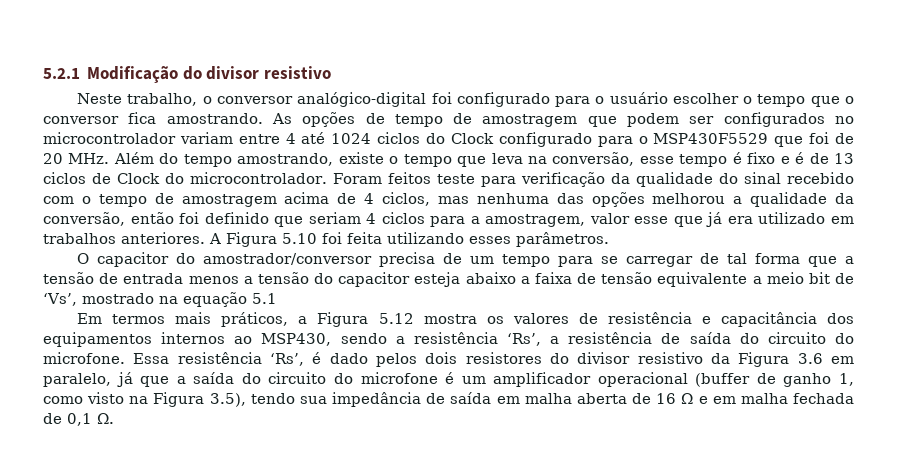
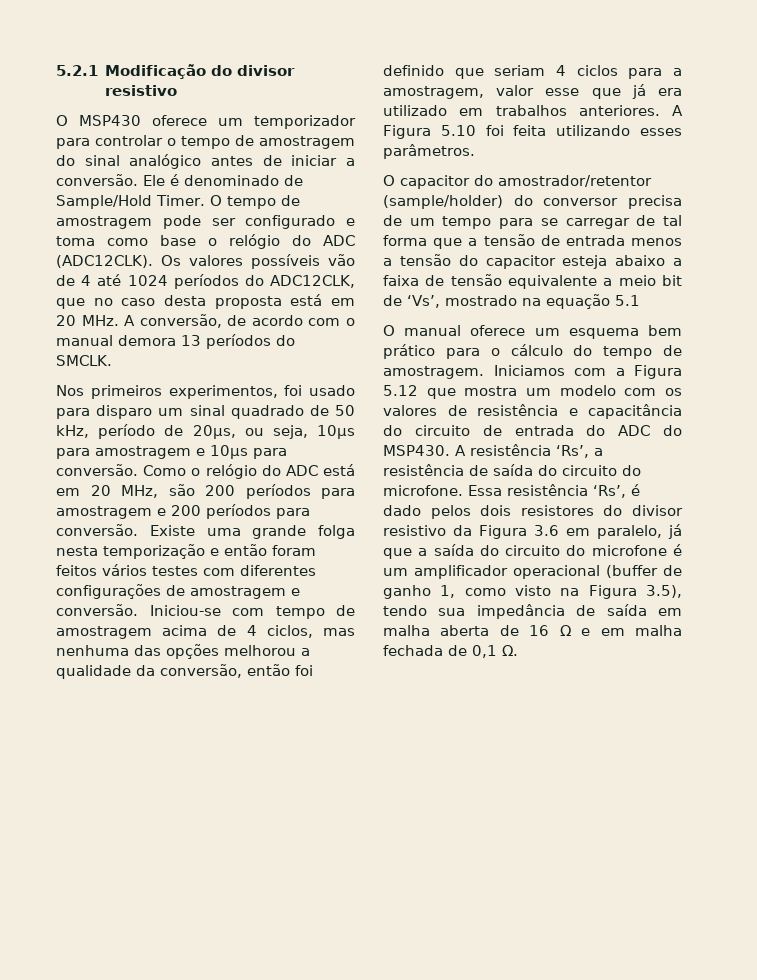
[77,92,854,107] [43,112,854,127] [43,132,855,147] [43,152,855,167] [43,172,854,187] [43,196,91,204] Neste trabalho, o conversor analógico-digital foi configurado para o usuário escolher o tempo que o conversor fica amostrando. As opções de tempo de amostragem que podem ser configurados no microcontrolador variam entre 4 até 1024 ciclos do Clock configurado para o MSP430F5529 que foi de 20 MHz. Além do tempo amostrando, existe o tempo que leva na conversão, esse tempo é fixo e é de 13 ciclos de Clock do microcontrolador. Foram feitos teste para verificação da qualidade do sinal recebido com o -> [56,115,356,129] [56,135,355,149] [56,154,355,169] [56,174,303,186] [56,195,300,209] [56,215,355,229] [56,234,355,249] [56,254,355,269] [56,274,355,289] [56,294,355,309] [56,314,355,328] [56,334,295,349] [56,355,112,366] [56,385,355,399] [56,405,355,419] [56,424,355,439] [56,445,287,459] [56,464,355,479] [56,484,355,499] [56,504,310,519] [56,524,355,539] [56,544,316,559] [56,564,316,576] [56,584,300,599] [56,604,264,616] O MSP430 oferece um temporizador para controlar o tempo de amostragem do sinal analógico antes de iniciar a conversão. Ele é denominado de Sample/Hold Timer. O tempo de amostragem pode ser configurado e toma como base o relógio do ADC (ADC12CLK). Os valores possíveis vão de 4 até 1024 períodos do ADC12CLK, que no caso desta proposta está em 20 MHz. A conversão, de acordo com o manual demora 13 períodos do SMCLK. // Nos primeiros experimentos, foi usado para disparo um sinal quadrado de 50 kHz, período de 20µs, ou seja, 10µs para amostragem e 10µs para conversão. Como o relógio do ADC está em 20 MHz, são 200 períodos para amostragem e 200 períodos para conversão. Existe uma grande folga nesta temporização e então foram feitos vários testes com diferentes configurações de amostragem e conversão. Iniciou-se com
[203,253,373,265] amostrador/conversor -> [498,175,652,187] [383,195,619,209] amostrador/retentor (sample/holder) do conversor
[77,312,477,327] Em termos mais práticos, a Figura 5.12 mostra -> [383,325,682,339] [383,344,682,359] [383,365,683,379] [383,385,657,399] O manual oferece um esquema bem prático para o cálculo do tempo de amostragem. Iniciamos com a Figura 5.12 que mostra um modelo com
[827,313,855,324] [43,332,405,347] dos equipamentos internos ao MSP430, sendo a -> [383,425,682,436] [383,445,466,456] do circuito de entrada do ADC do MSP430. A

